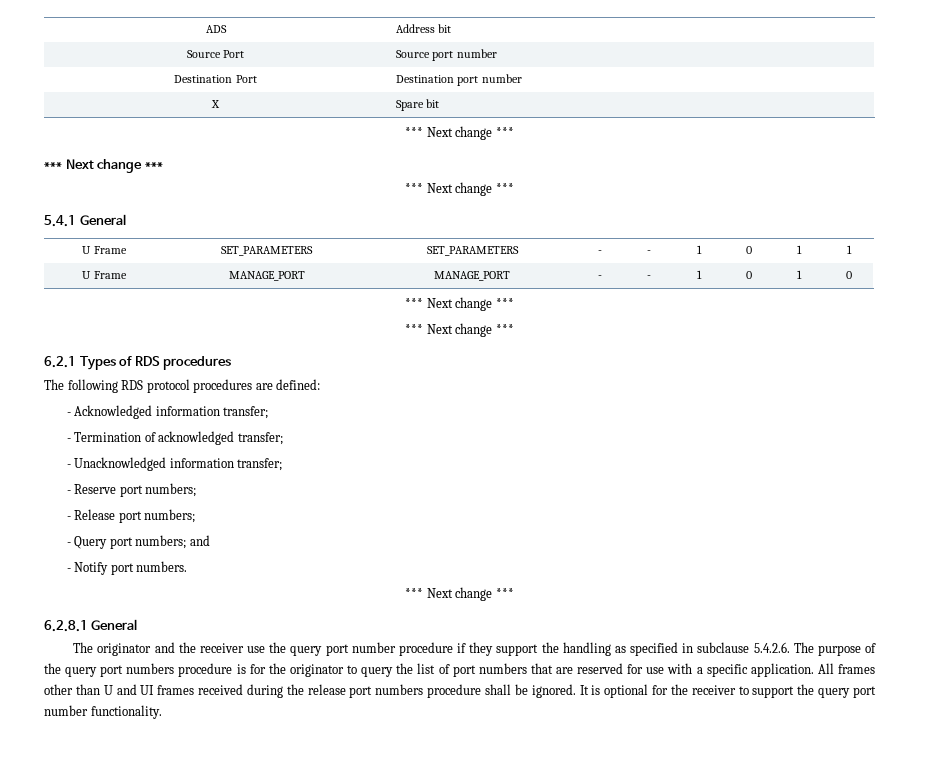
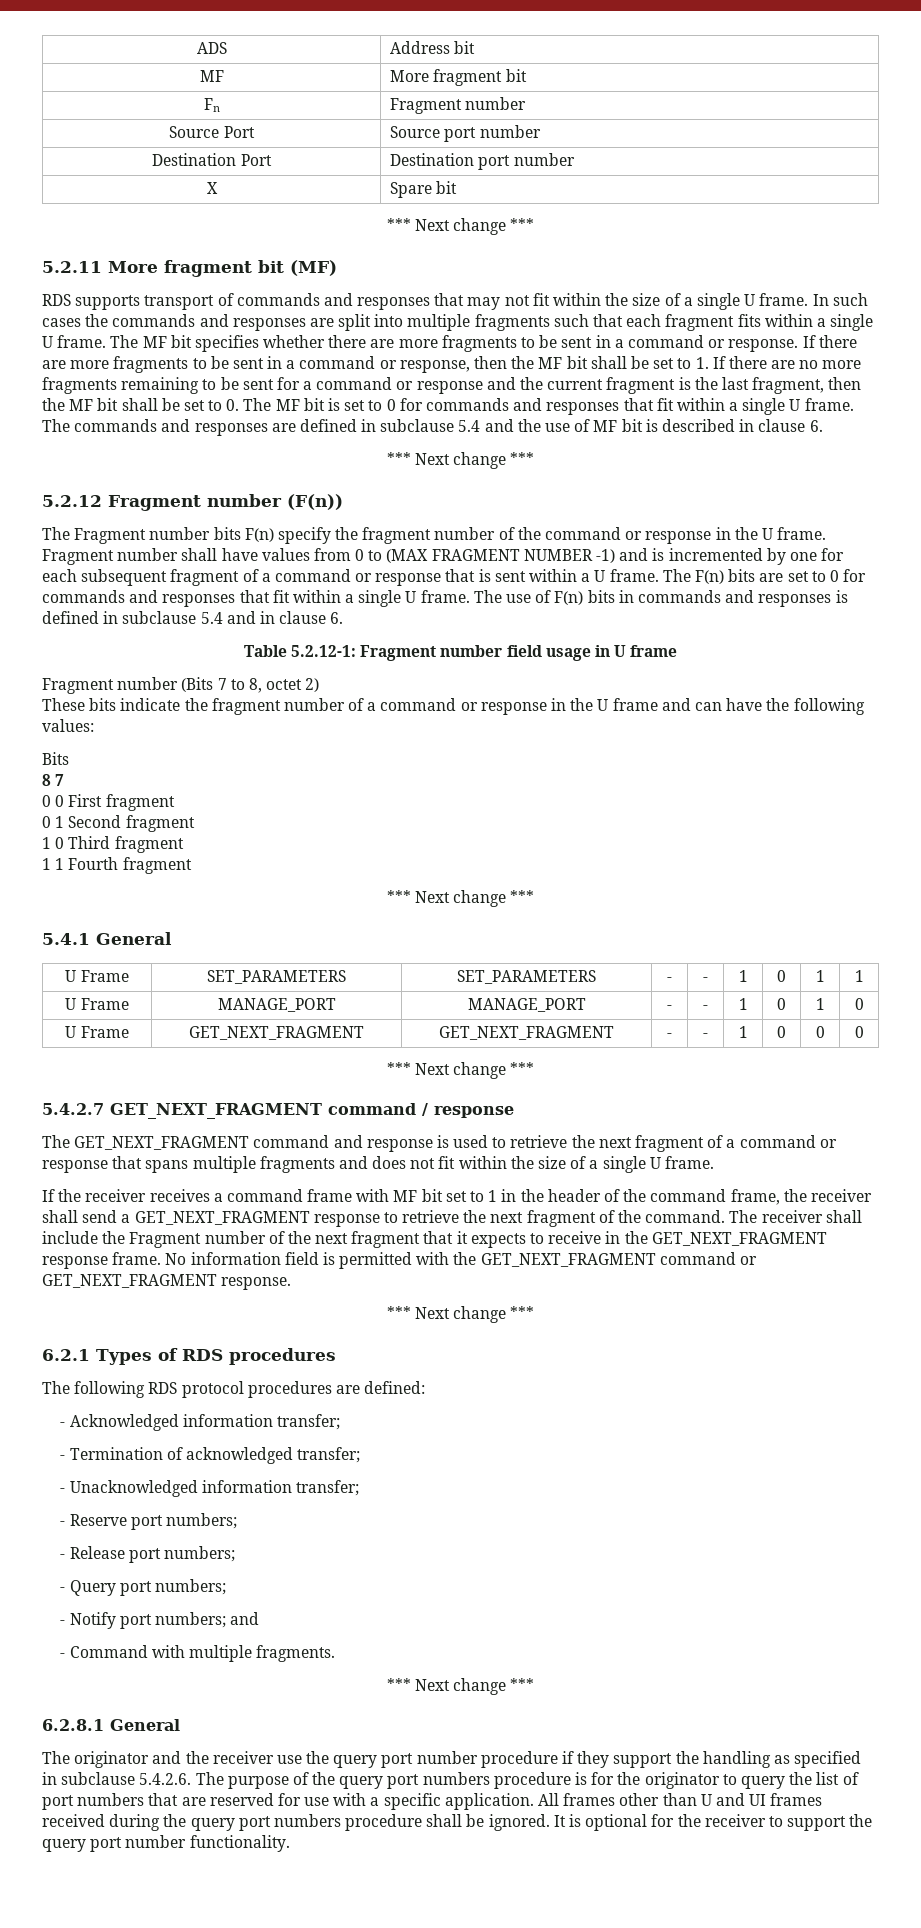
(452, 28) none -> [199,70,224,82] [390,69,527,86] [203,98,220,112] [390,97,527,114] // MF | More fragment bit // Fn | Fragment number
[44,159,163,173] *** Next change *** -> [42,260,337,277] [42,293,868,310] [42,314,874,331] [42,335,857,352] [42,356,862,373] [42,377,862,394] [42,398,854,415] [42,419,823,436] [386,452,535,469] [42,494,343,511] [42,527,827,544] [42,548,845,565] [42,569,867,586] [42,590,848,607] [42,611,344,624] [243,645,678,661] [42,677,320,694] [42,698,865,715] [42,719,94,732] [42,752,69,765] [42,774,65,786] [42,794,175,811] [42,815,195,832] [42,836,184,853] [42,857,192,874] 5.2.11 More fragment bit (MF) // RDS supports transport of commands and responses that may not fit within the size of a single U frame. In such cases the commands and responses are split into multiple fragments such that each fragment fits within a single U frame. The MF bit specifies whether there are more fragments to be sent in a command or response. If there are more fragments to be sent in a command or response, then the MF bit shall be set to 1. If there are no more fragments remaining to be sent for a command or response and the current fragment is the last fragment, then the MF bit shall be set to 0. The MF bit is set to 0 for commands and responses that fit within a single U frame. The commands and responses are defined in subclause 5.4 and the use of MF bit is described in clause 6. // *** Next change *** // 5.2.12 Fragment number (F(n)) // The Fragment number bits F(n) specify the fragment number of the command or response in the U frame. Fragment number shall have values from 0 to (MAX FRAGMENT NUMBER -1) and is incremented by one for each subsequent fragment of a command or response that is sent within a U frame. The F(n) bits are set to 0 for commands and responses that fit within a single U frame. The use of F(n) bits in commands and responses is defined in subclause 5.4 and in clause 6. // Table 5.2.12-1: Fragment number field usage in U frame // Fragment number (Bits 7 to 8, octet 2) // These bits indicate the fragment number of a command or response in the U frame and can have the following values: // Bits // 8 7 // 0 0 First fragment // 0 1 Second fragment // 1 0 Third fragment // 1 1 Fourth fragment
[405,297,514,311] // *** Next change *** -> [65,1026,129,1038] [189,1026,364,1040] [439,1026,614,1040] [667,1033,672,1038] [703,1033,708,1038] [738,1026,748,1038] [777,1026,786,1038] [815,1026,825,1038] [854,1026,864,1038] [386,1062,535,1079] [42,1103,514,1119] [42,1135,837,1152] [42,1156,714,1173] [42,1189,872,1205] [42,1210,862,1227] [42,1231,827,1248] [42,1252,758,1269] [42,1274,292,1290] // U Frame | GET_NEXT_FRAGMENT | GET_NEXT_FRAGMENT | - | - | 1 | 0 | 0 | 0 // *** Next change *** // 5.4.2.7 GET_NEXT_FRAGMENT command / response // The GET_NEXT_FRAGMENT command and response is used to retrieve the next fragment of a command or response that spans multiple fragments and does not fit within the size of a single U frame. // If the receiver receives a command frame with MF bit set to 1 in the header of the command frame, the receiver shall send a GET_NEXT_FRAGMENT response to retrieve the next fragment of the command. The receiver shall include the Fragment number of the next fragment that it expects to receive in the GET_NEXT_FRAGMENT response frame. No information field is permitted with the GET_NEXT_FRAGMENT command or GET_NEXT_FRAGMENT response.
[189,535,210,546] and -> (226, 1587) none
[136,561,188,572] numbers. -> [154,1612,260,1628] [60,1645,336,1662] numbers; and // - Command with multiple fragments.
[307,684,346,695] release -> [190,1818,235,1831] query

